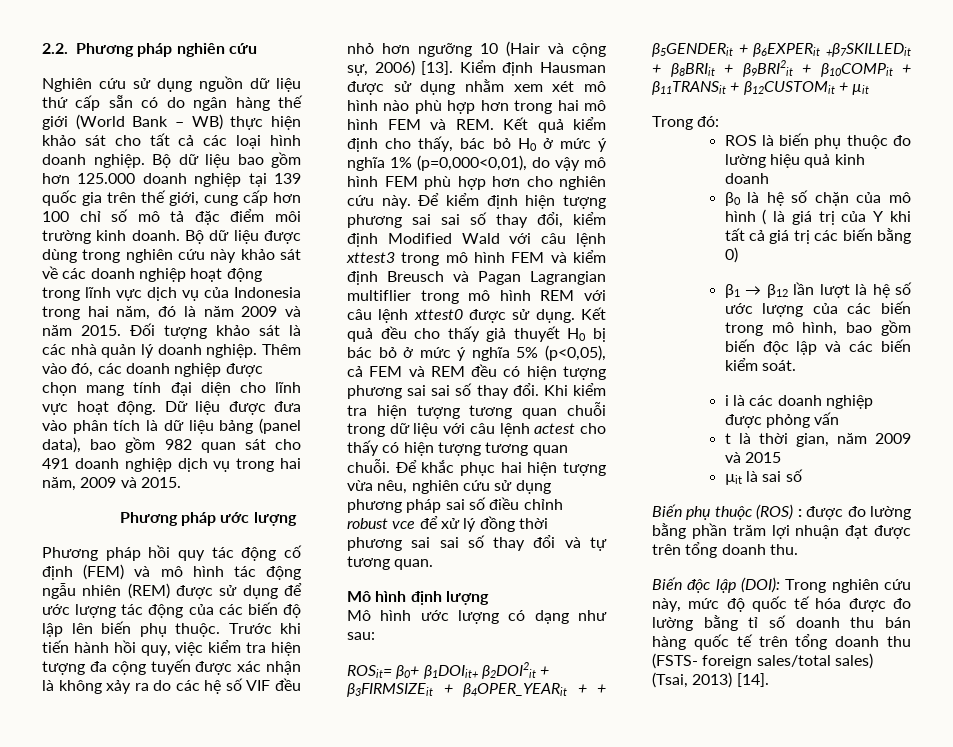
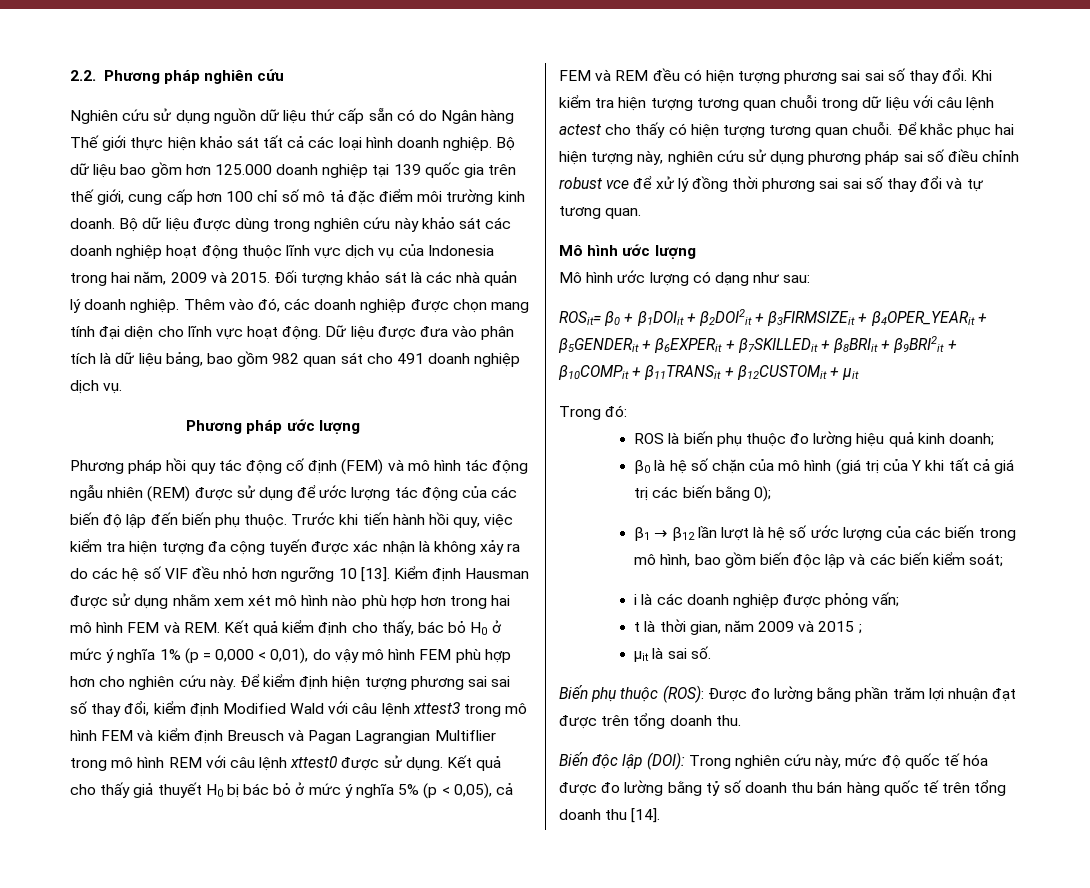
[193,95,303,111] [42,114,223,130] ngân hàng thế giới (World Bank – WB) -> [441,109,515,124] [70,135,127,151] Ngân hàng Thế giới
[114,135,141,146] cho -> (259, 142) none
[42,266,58,279] về -> (482, 223) none
[42,287,80,301] trong -> [241,245,282,259] thuộc
[158,306,301,317] [42,325,72,336] đó là năm 2009 và năm -> [170,271,227,283] 2009 và
[219,418,301,434] [42,437,81,453] bảng (panel data), -> [165,352,203,367] bảng,
[213,458,301,472] [42,477,181,491] vụ trong hai năm, 2009 và 2015. -> [103,383,123,394] vụ.
[71,623,93,634] lên -> [150,512,178,525] đến
[506,41,606,57] [347,60,415,76] (Hair và cộng sự, 2006) -> (357, 573) none
[417,155,527,171] (p=0,000<0,01), -> [184,648,309,664] (p = 0,000 < 0,01),
[347,290,411,301] multiflier -> [434,730,496,741] Multiflier
[380,326,407,339] đều -> (502, 763) none
[545,345,606,361] (p<0,05), -> [423,783,492,799] (p < 0,05),
[347,480,408,494] vừa nêu, -> [637,150,664,165] này,
[410,591,442,605] định -> [622,244,651,256] ước
[396,665,478,679] β0+ β1DOIit+ -> [604,311,696,326] β0 + β1DOIit +
[597,684,606,694] + -> (987, 318) none
[826,43,911,57] +β7SKILLEDit -> [725,338,818,353] + β7SKILLEDit
[724,173,769,184] doanh -> [949,433,995,446] doanh;
[762,209,812,225] ( là giá -> [835,459,861,475] (giá
[724,247,738,263] 0) -> [753,486,771,502] 0);
[761,360,796,371] soát. -> [969,553,1004,567] soát;
[814,412,840,425] vấn -> [872,592,900,607] vấn;
(781, 457) none -> [858,624,862,634] ;
[785,469,803,482] số -> [690,646,711,659] số.
[756,504,844,520] (ROS) : được -> [662,685,747,703] (ROS): Được
[748,617,759,628] tỉ -> [705,781,720,796] tỷ
[652,653,873,669] [652,672,733,688] (FSTS- foreign sales/total sales) (Tsai, 2013) -> (628, 814) none

